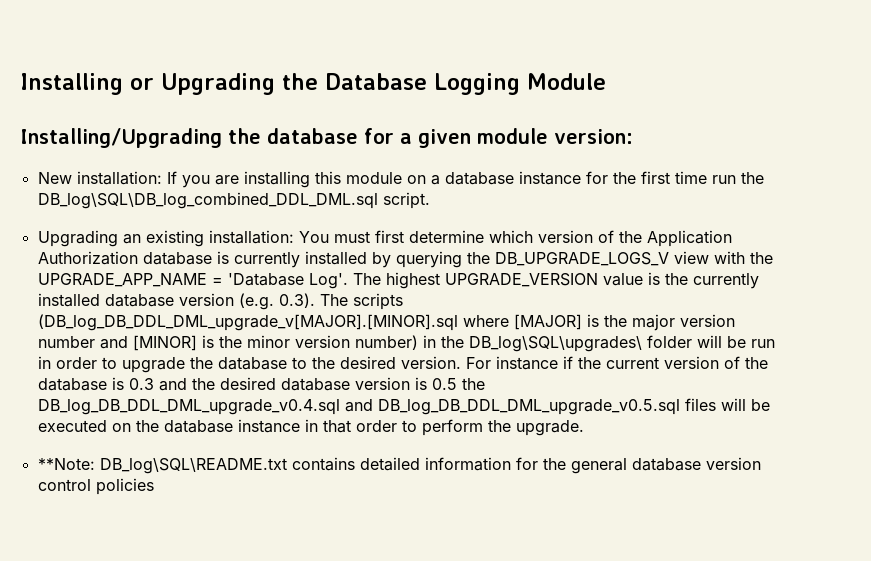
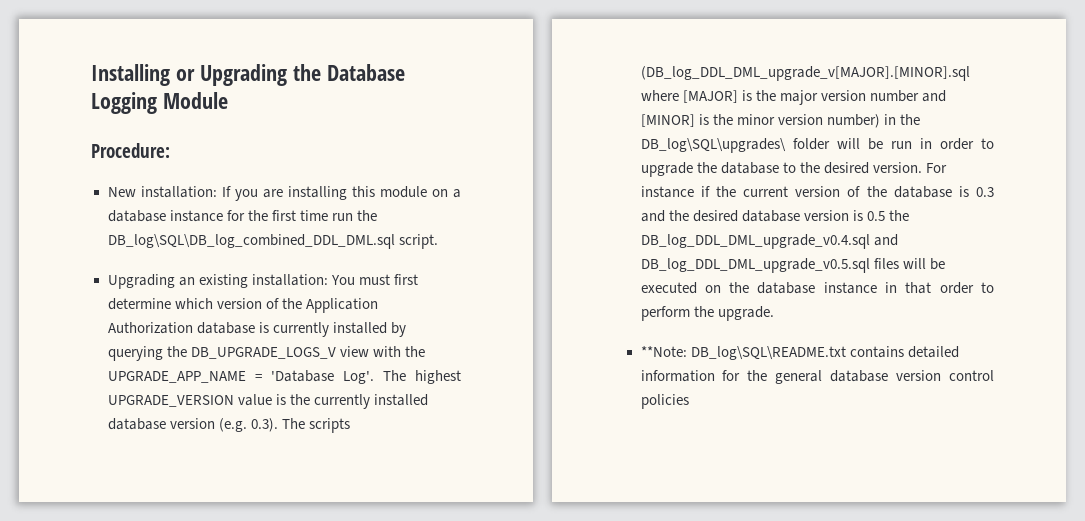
[20,128,633,148] Installing/Upgrading the database for a given module version: -> [91,143,170,158] Procedure:
[37,314,458,331] (DB_log_DB_DDL_DML_upgrade_v[MAJOR].[MINOR].sql -> [640,66,970,81] (DB_log_DDL_DML_upgrade_v[MAJOR].[MINOR].sql
[37,399,680,415] DB_log_DB_DDL_DML_upgrade_v0.4.sql and DB_log_DB_DDL_DML_upgrade_v0.5.sql -> [640,234,898,249] [640,258,870,273] DB_log_DDL_DML_upgrade_v0.4.sql and DB_log_DDL_DML_upgrade_v0.5.sql

